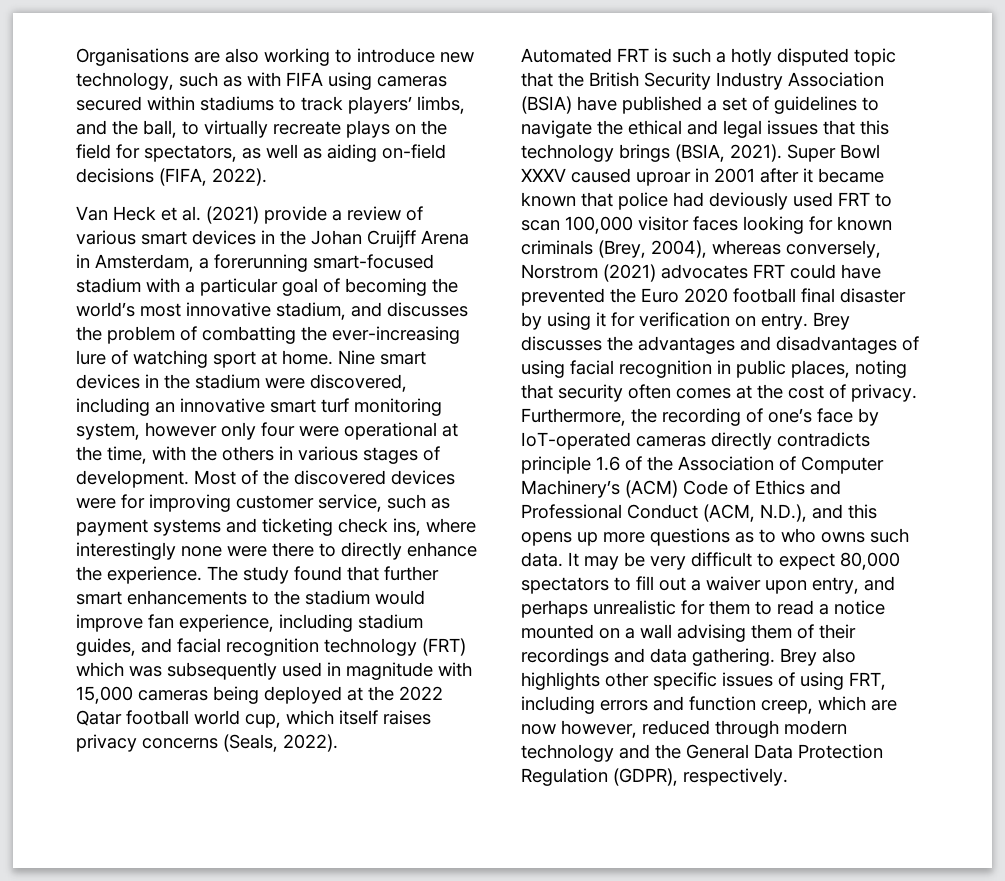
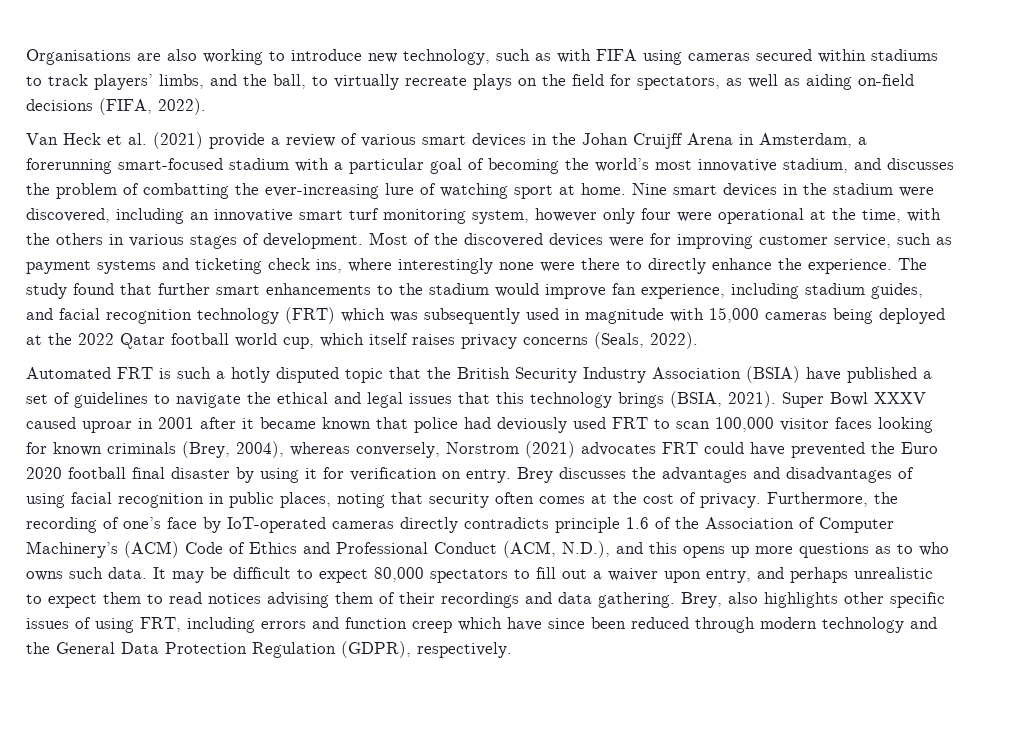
[650,556,686,570] very -> (227, 573) none
[681,600,705,615] for -> [26,594,97,608] to expect
[819,600,885,615] [521,624,672,639] a notice mounted on a wall -> [208,593,261,604] notices
[780,648,817,666] Brey -> [681,592,722,608] Brey,
[761,696,897,714] [521,720,637,738] creep, which are now however, -> [412,617,626,633] creep which have since been

